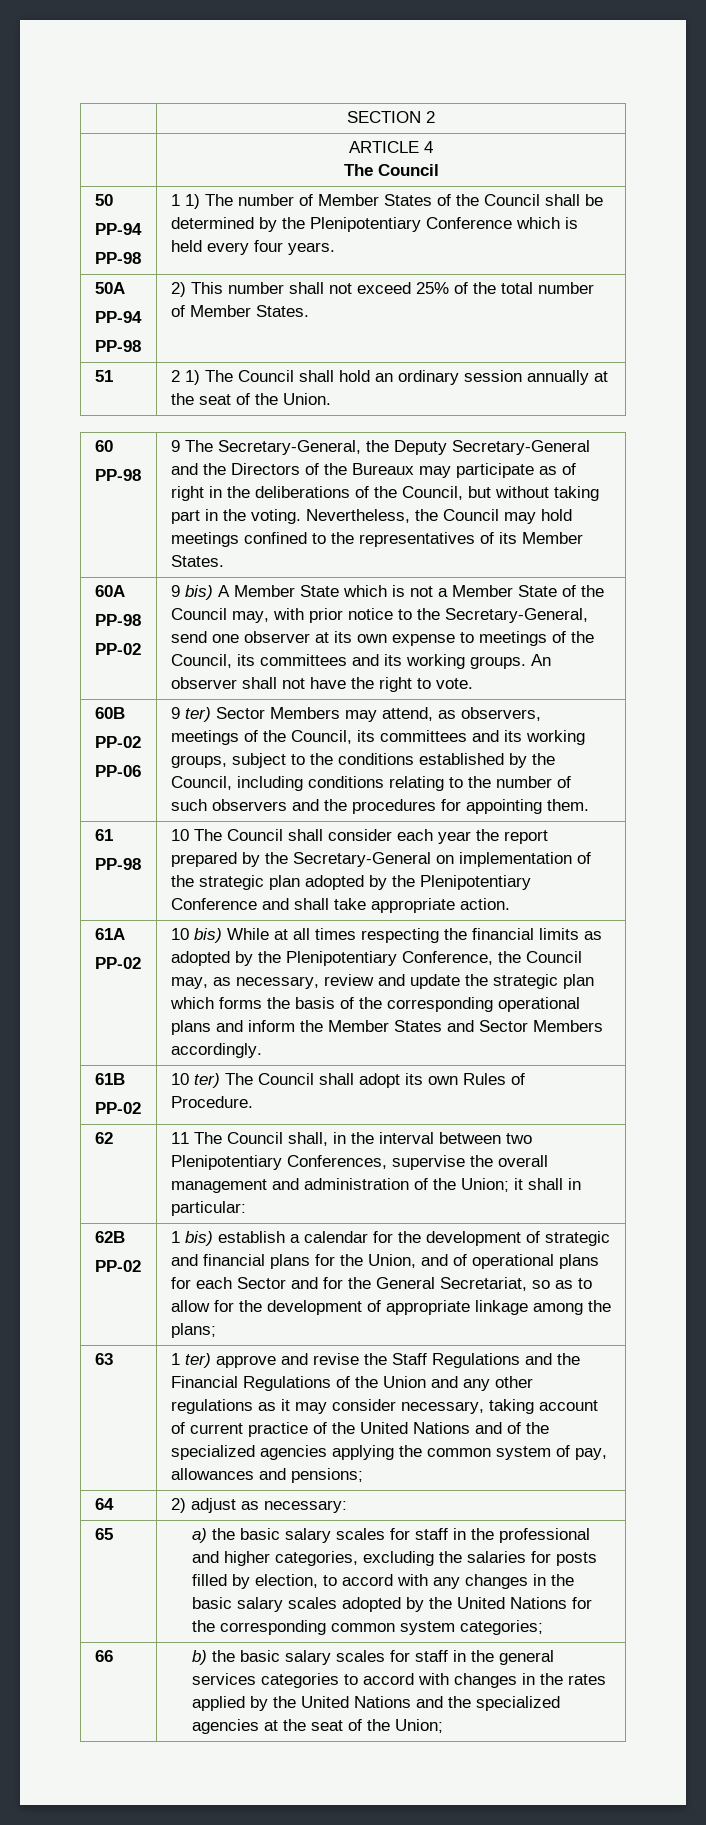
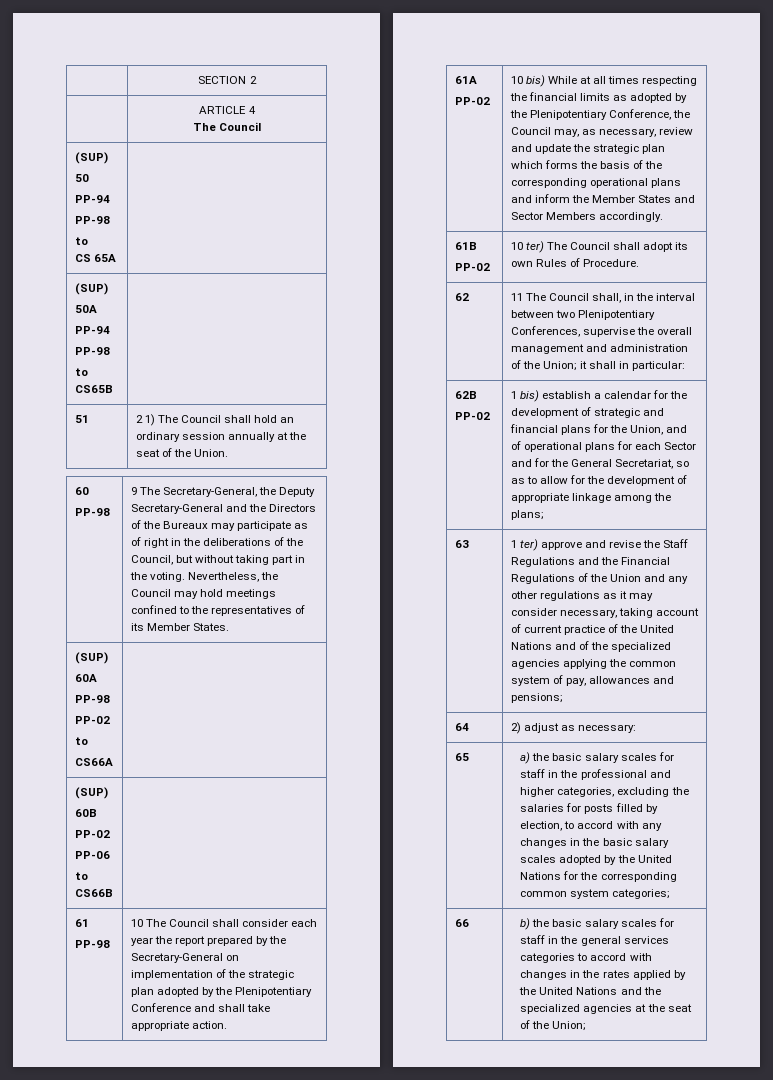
(439, 170) none -> [74,152,108,164] (SUP) //
[170,194,603,209] [170,217,578,232] [170,240,335,255] [94,282,125,294] [94,311,142,323] [94,340,141,352] [170,282,594,297] [170,305,309,317] | 1 1) The number of Member States of the Council shall be determined by the Plenipotentiary Conference which is held every four years. // 50A // PP-94 // PP-98 | 2) This number shall not exceed 25% of the total number of Member States. -> [74,237,88,245] [74,254,116,262] [74,283,108,295] [74,305,97,313] [74,326,110,334] [74,347,110,355] [74,368,88,376] [74,385,113,393] // to // CS 65A | // (SUP) // 50A // PP-94 // PP-98 // to CS65B |
(224, 561) none -> [74,652,108,664] (SUP) //
[170,585,604,600] [170,608,588,623] [170,631,594,646] [170,654,551,669] [170,677,473,692] [94,707,125,719] [94,736,141,748] [94,765,141,777] [170,707,541,722] [170,730,585,745] [170,753,555,768] [170,776,571,791] [170,799,589,814] | 9 bis) A Member State which is not a Member State of the Council may, with prior notice to the Secretary-General, send one observer at its own expense to meetings of the Council, its committees and its working groups. An observer shall not have the right to vote. // 60B // PP-02 // PP-06 | 9 ter) Sector Members may attend, as observers, meetings of the Council, its committees and its working groups, subject to the conditions established by the Council, including conditions relating to the number of such observers and the procedures for appointing them. -> [74,737,88,745] [74,758,113,766] [74,787,108,799] [74,809,97,817] [74,830,110,838] [74,851,110,859] [74,872,88,880] [74,889,113,897] // to // CS66A | // (SUP) // 60B // PP-02 // PP-06 // to CS66B |

